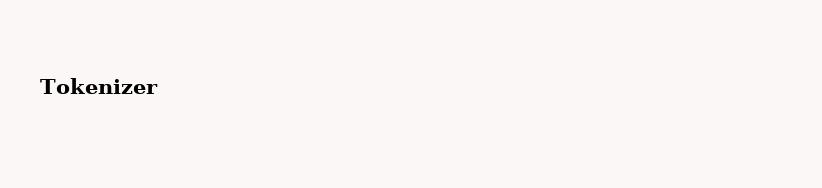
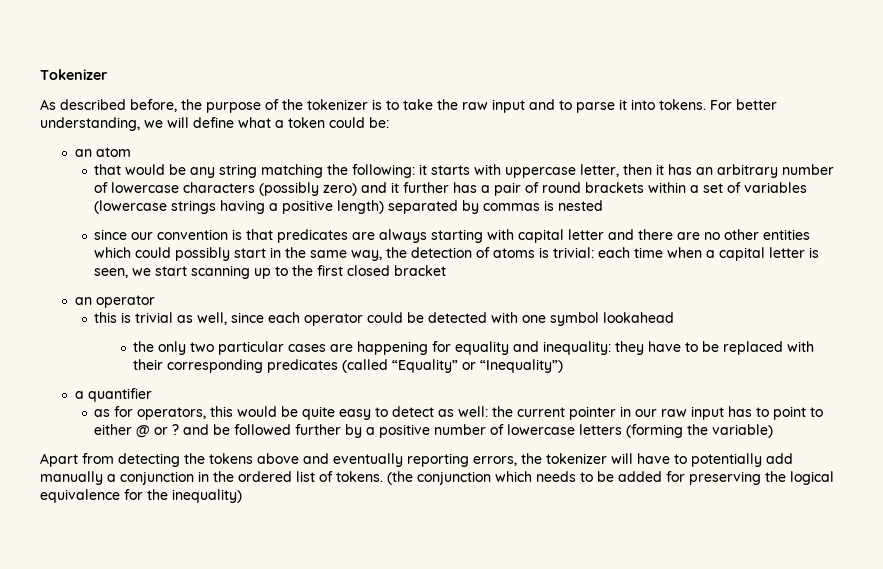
(158, 86) none -> [40,99,777,113] [40,117,389,131] [74,147,131,157] [94,164,835,178] [94,182,808,196] [94,200,604,214] [94,229,811,243] [94,247,820,261] [94,265,447,279] [74,295,155,308] [94,312,675,326] [133,341,815,355] [133,359,564,373] [74,388,152,402] [94,406,824,420] [94,424,774,438] [40,453,793,467] [40,471,834,485] [40,489,242,503] // As described before, the purpose of the tokenizer is to take the raw input and to parse it into tokens. For better understanding, we will define what a token could be: // an atom // that would be any string matching the following: it starts with uppercase letter, then it has an arbitrary number of lowercase characters (possibly zero) and it further has a pair of round brackets within a set of variables (lowercase strings having a positive length) separated by commas is nested // since our convention is that predicates are always starting with capital letter and there are no other entities which could possibly start in the same way, the detection of atoms is trivial: each time when a capital letter is seen, we start scanning up to the first closed bracket // an operator // this is trivial as well, since each operator could be detected with one symbol lookahead // the only two particular cases are happening for equality and inequality: they have to be replaced with their corresponding predicates (called “Equality” or “Inequality”) // a quantifier // as for operators, this would be quite easy to detect as well: the current pointer in our raw input has to point to either @ or ? and be followed further by a positive number of lowercase letters (forming the variable) // Apart from detecting the tokens above and eventually reporting errors, the tokenizer will have to potentially add manually a conjunction in the ordered list of tokens. (the conjunction which needs to be added for preserving the logical equivalence for the inequality)

